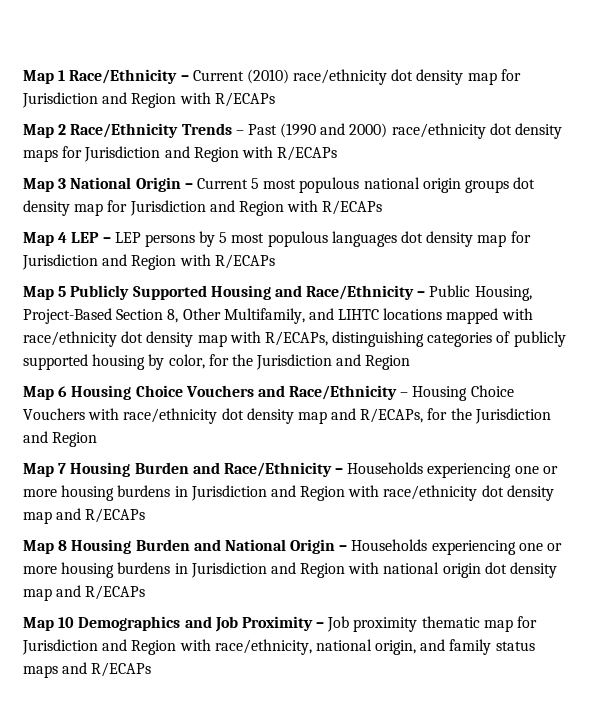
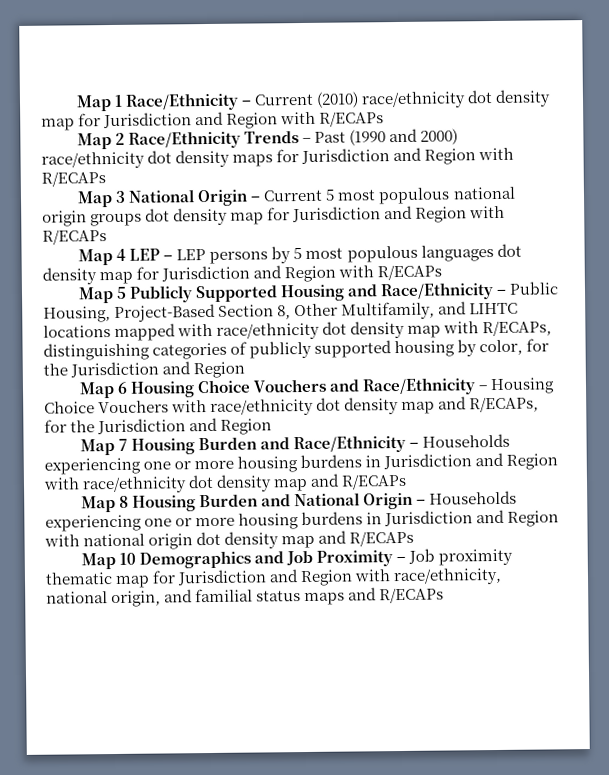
[449,639,492,655] family -> [195,588,254,603] familial

